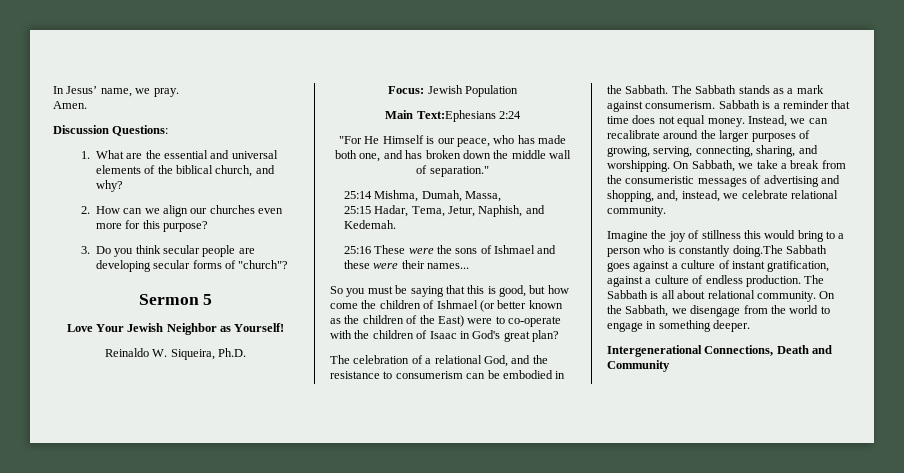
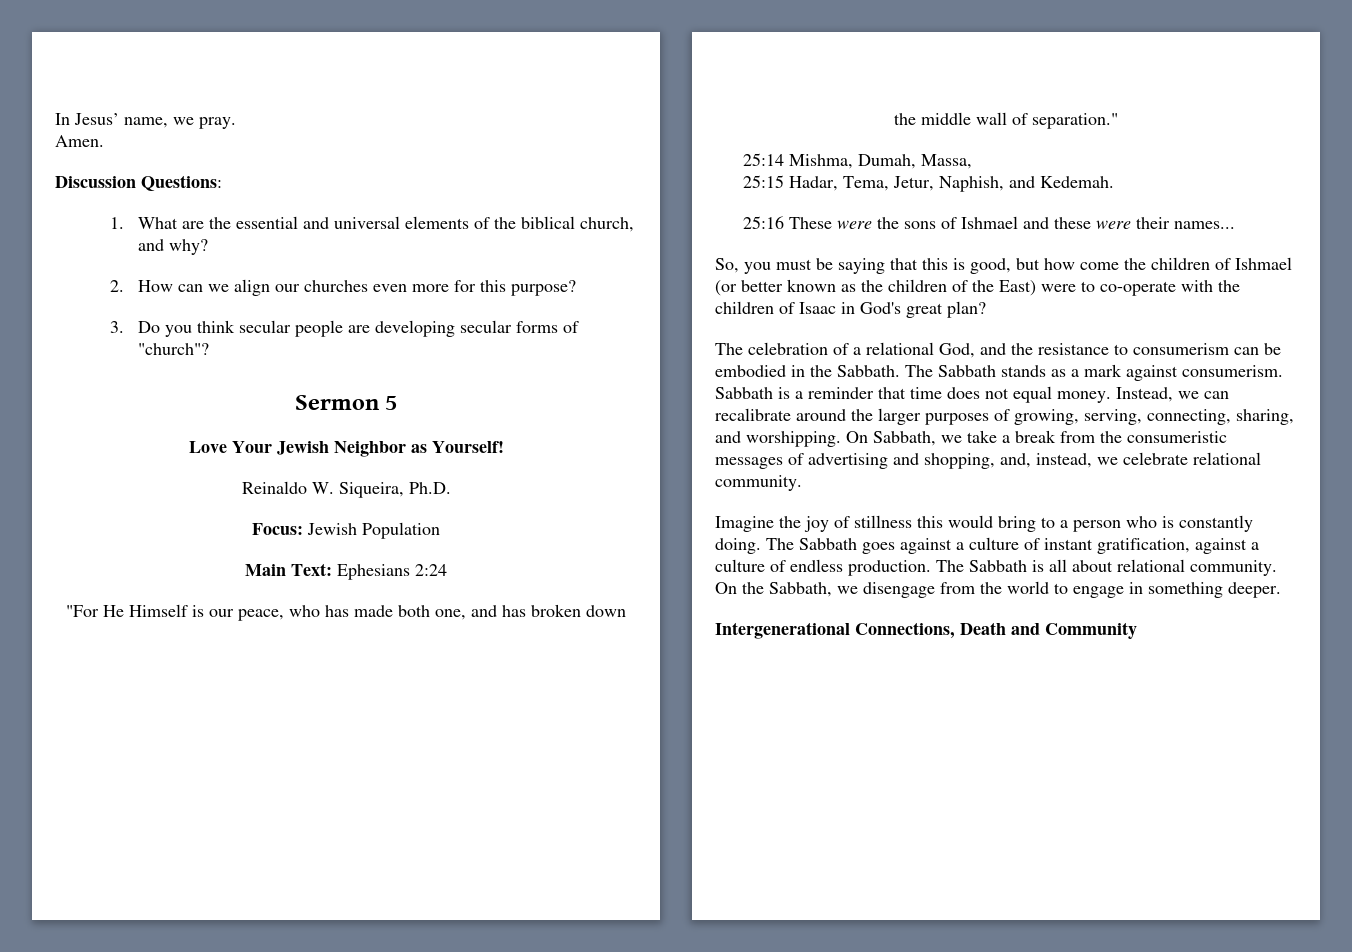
[416,110,496,122] Text:Ephesians -> [291,563,410,580] Text: Ephesians
[330,286,343,294] So -> [715,258,739,273] So,
[732,245,783,257] doing.The -> [715,538,794,554] doing. The

